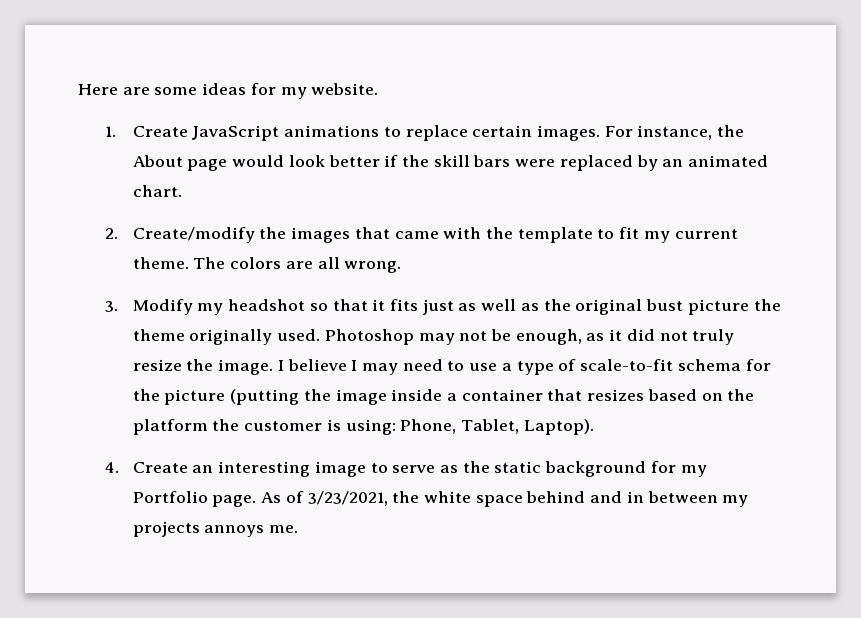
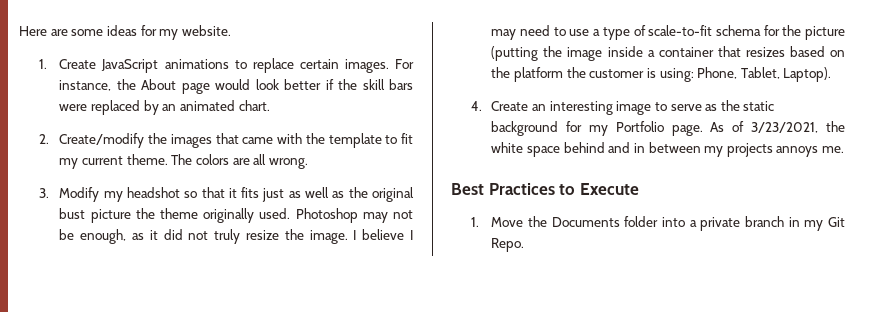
(299, 529) none -> [451,183,639,195] [471,216,846,231] [491,238,525,252] // Best Practices to Execute // 1. Move the Documents folder into a private branch in my Git Repo.

